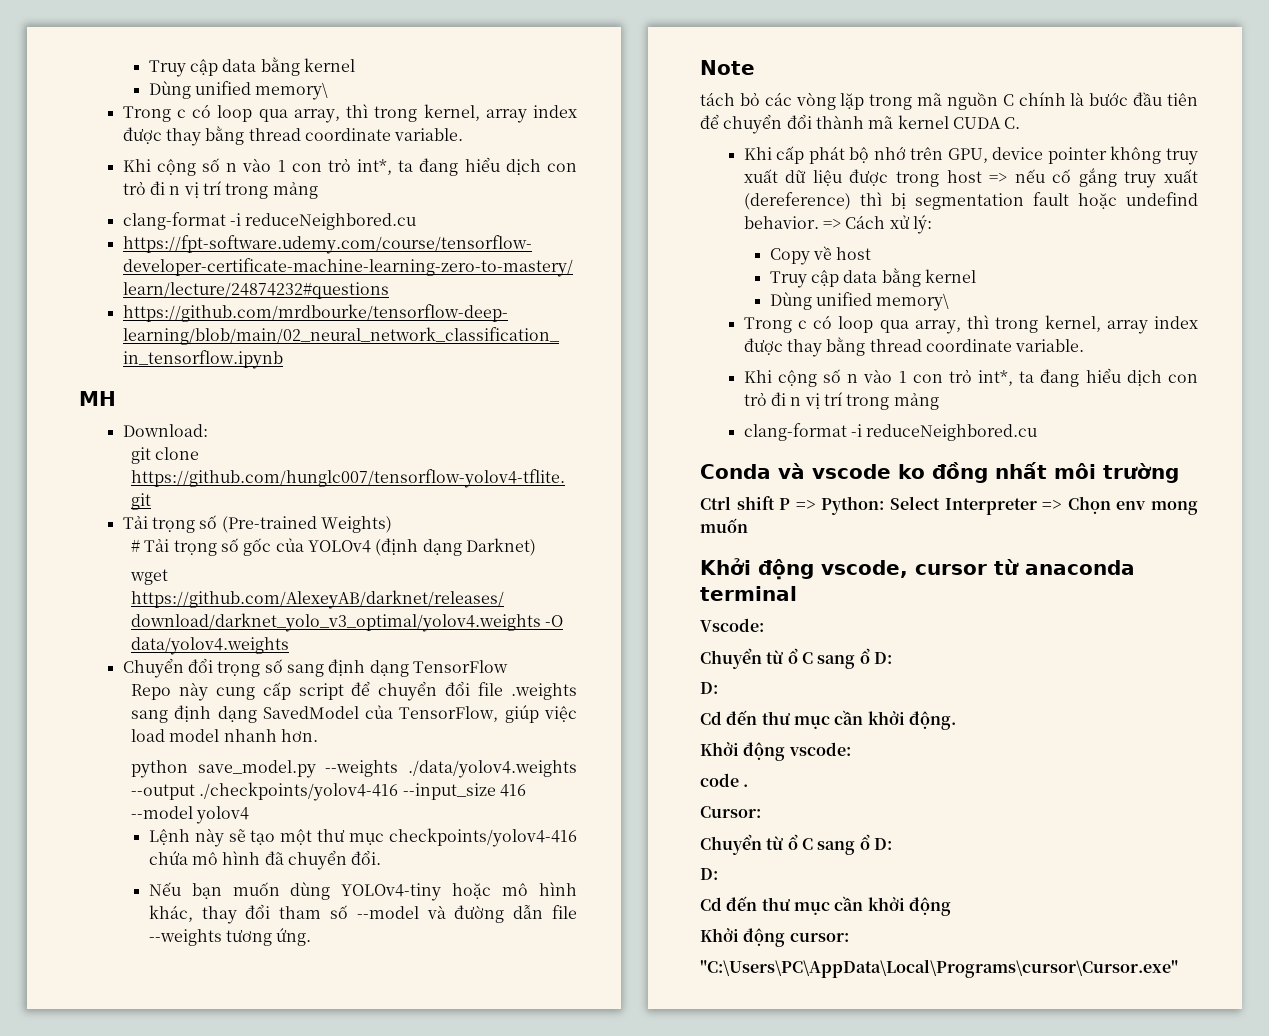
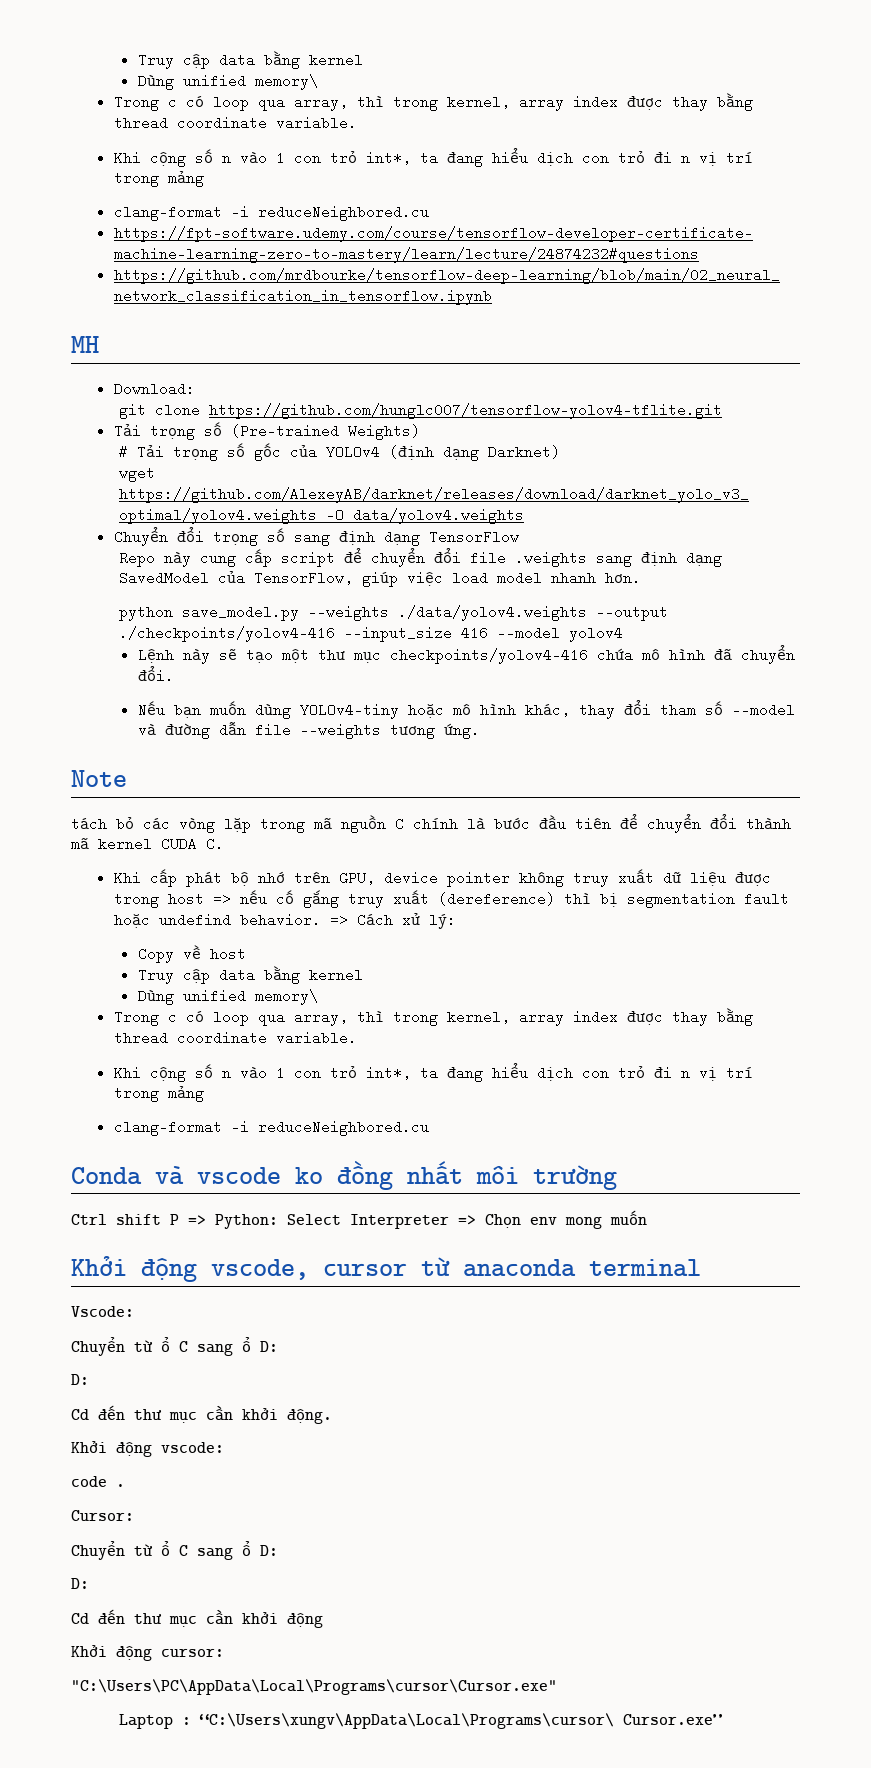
(1178, 968) none -> [119,1713,724,1729] // Laptop : “C:\Users\xungv\AppData\Local\Programs\cursor\ Cursor.exe”

